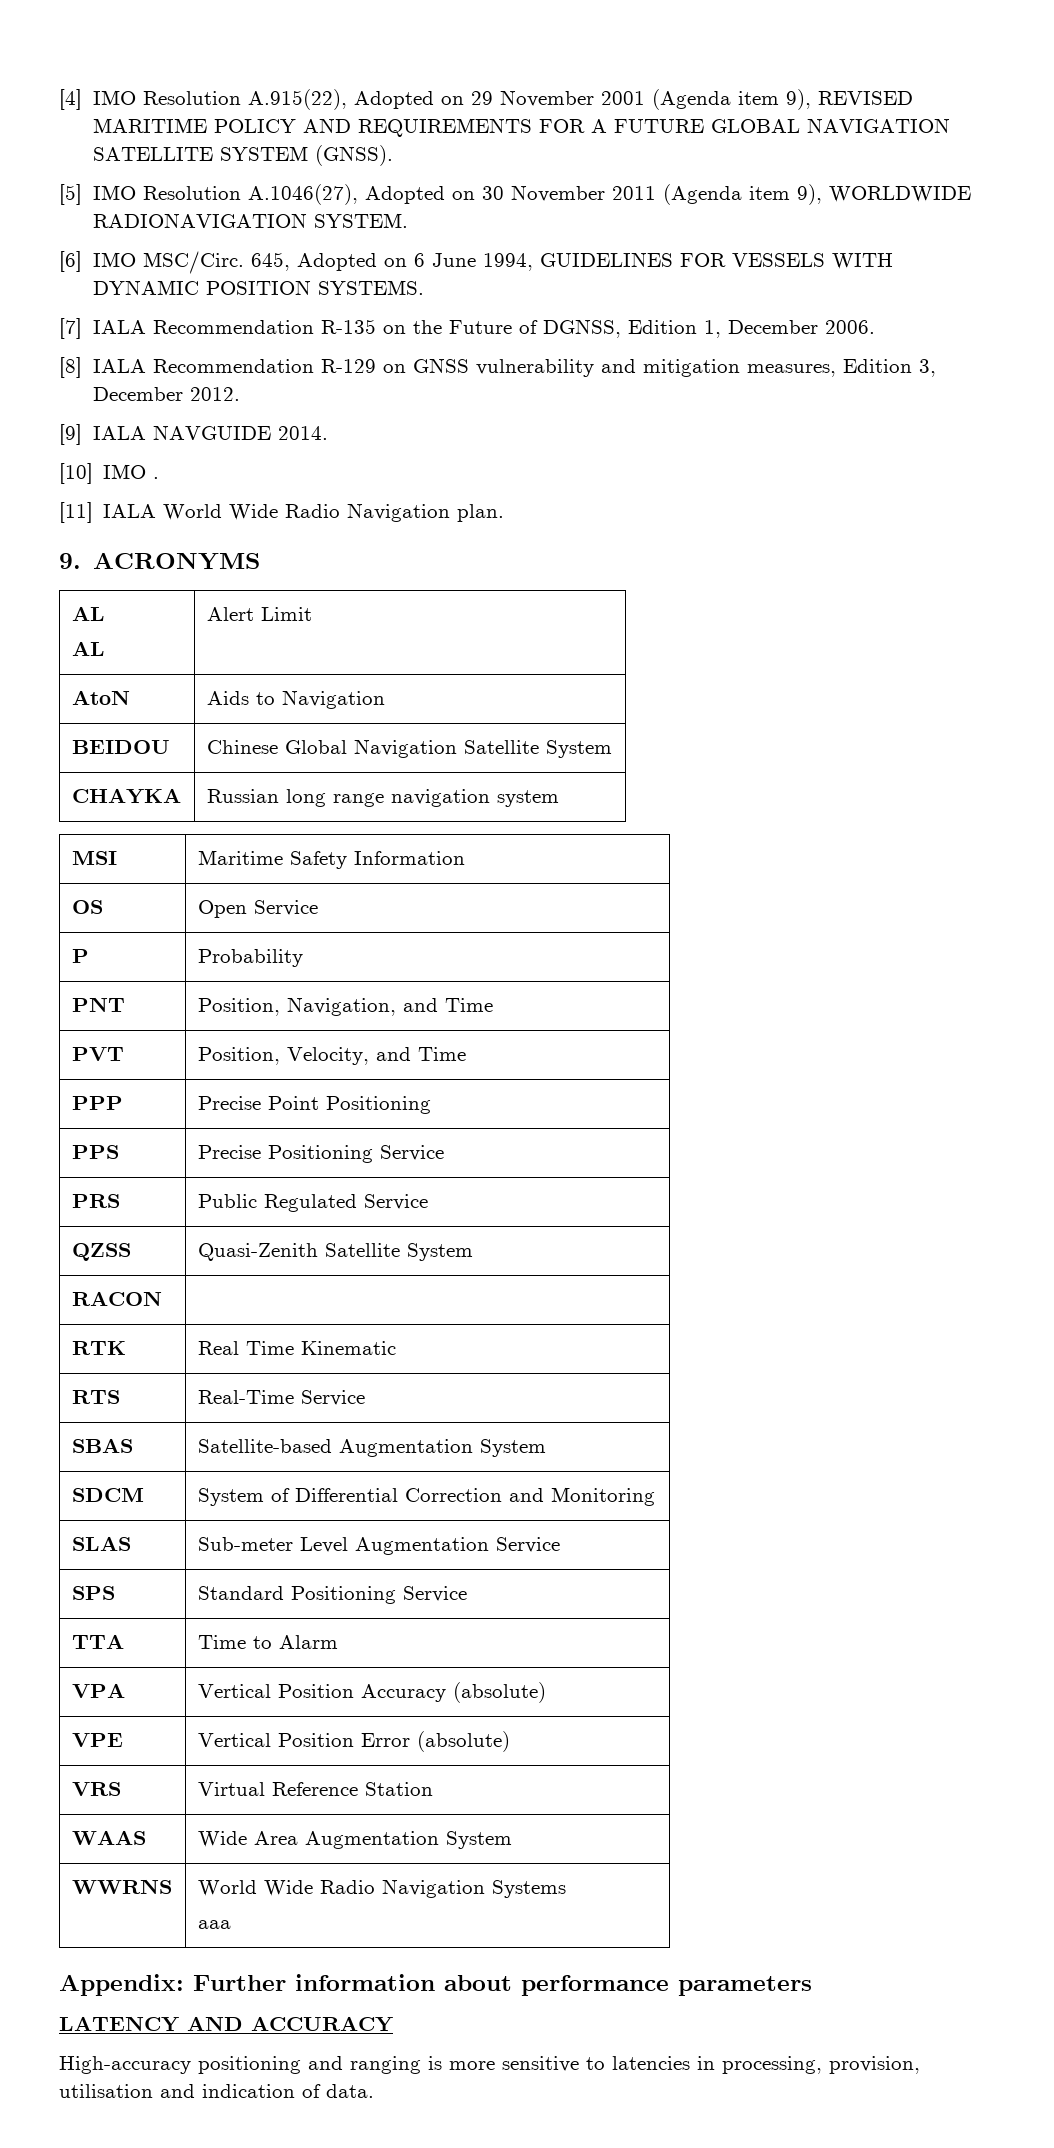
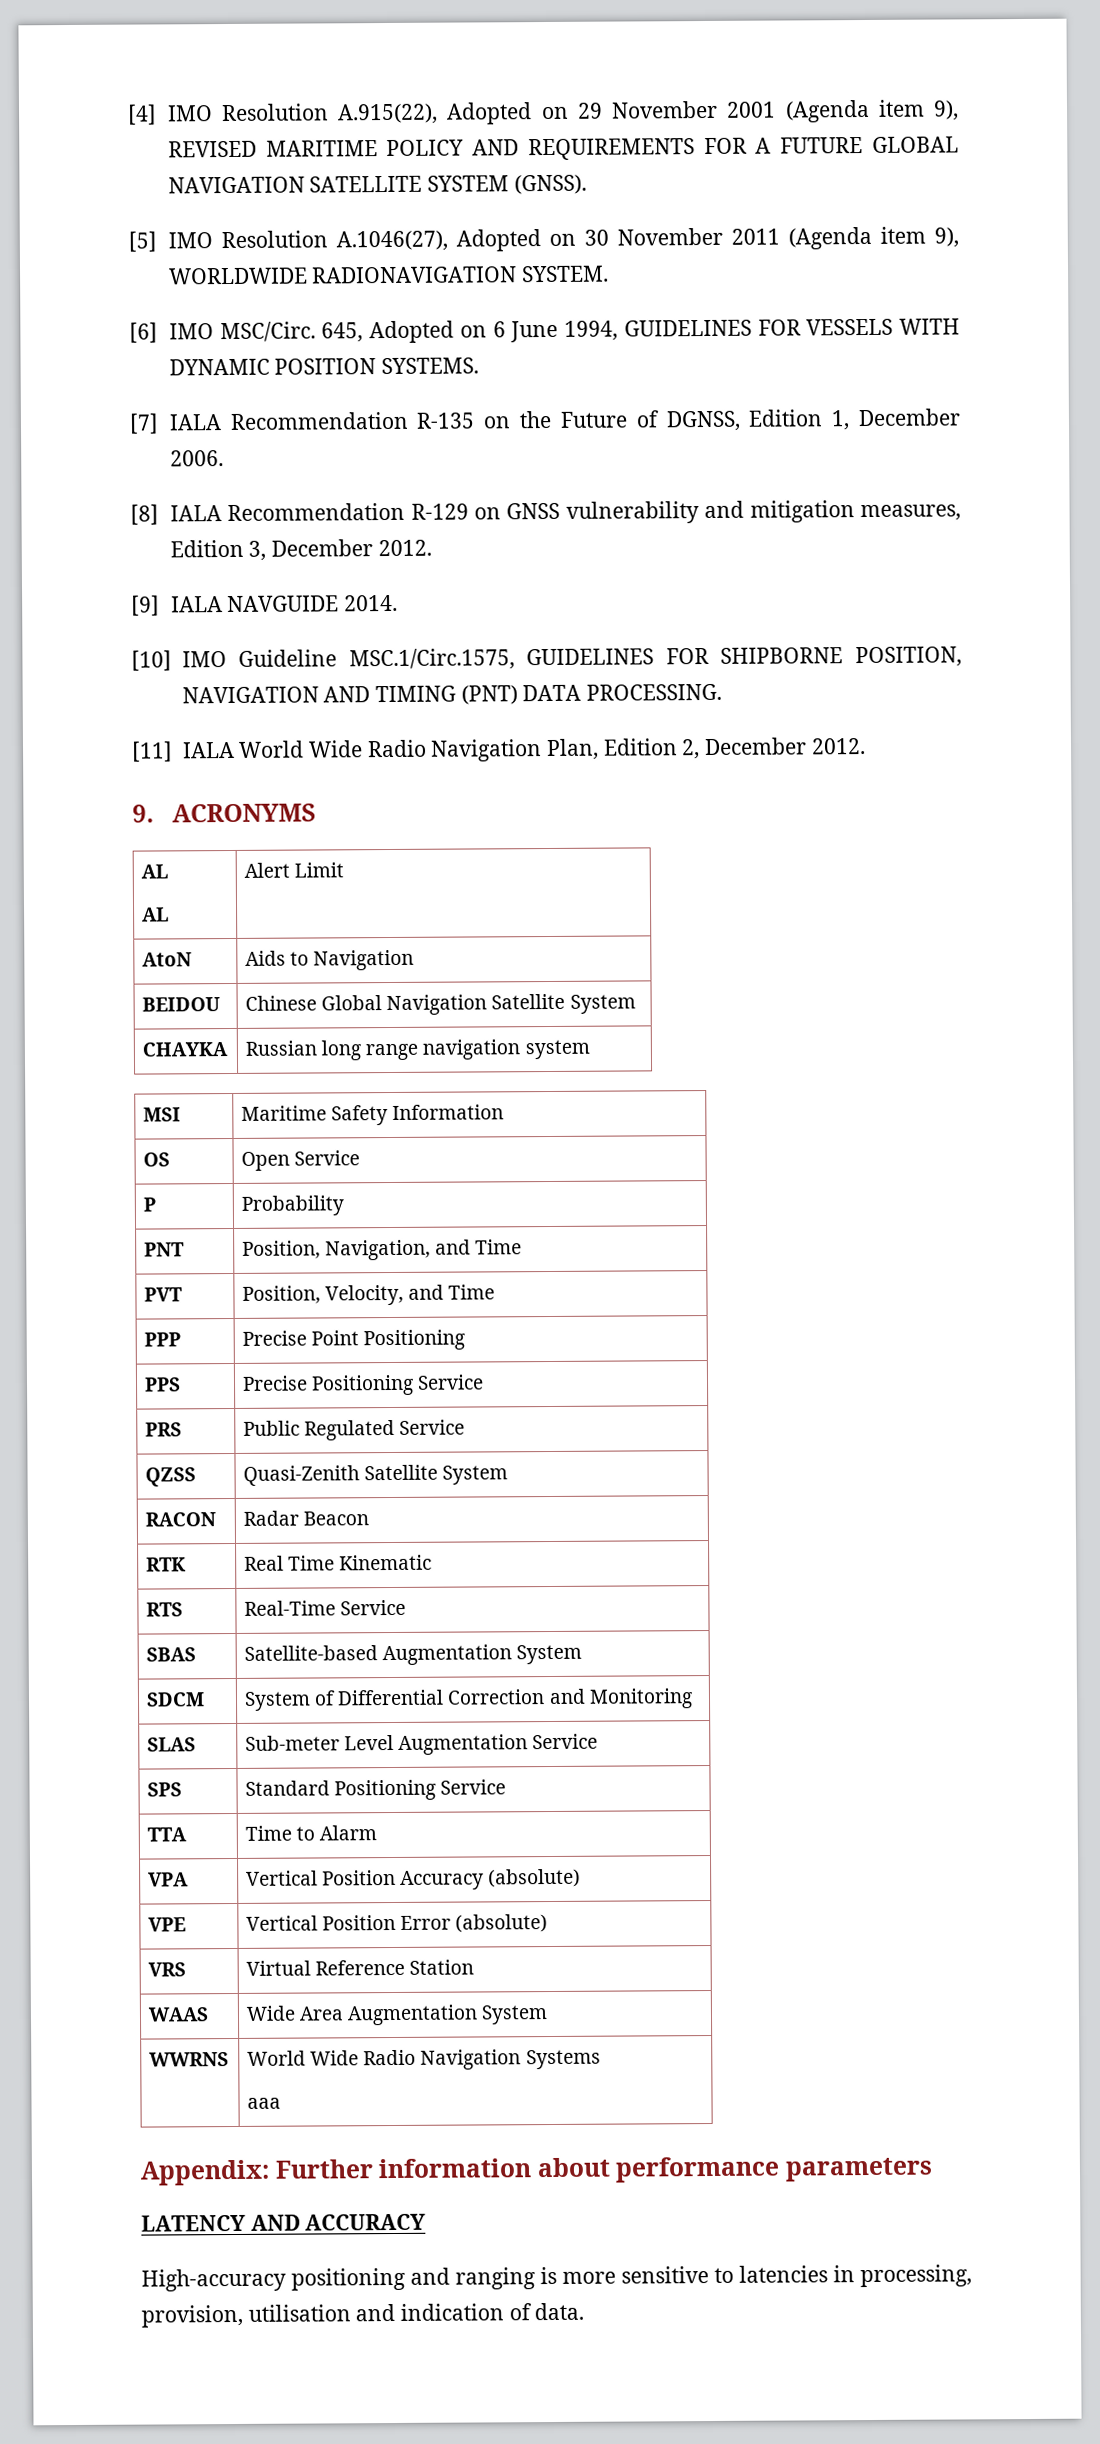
[153,477,160,479] . -> [238,646,963,671] [181,683,722,705] Guideline MSC.1/Circ.1575, GUIDELINES FOR SHIPBORNE POSITION, NAVIGATION AND TIMING (PNT) DATA PROCESSING.
[457,504,505,522] plan. -> [545,737,866,761] Plan, Edition 2, December 2012.
(162, 1298) none -> [243,1510,370,1526] Radar Beacon

